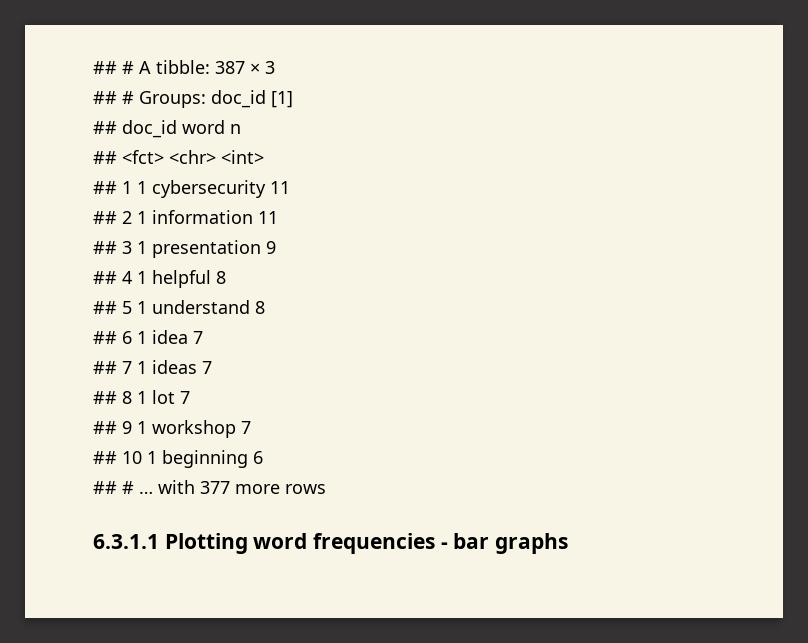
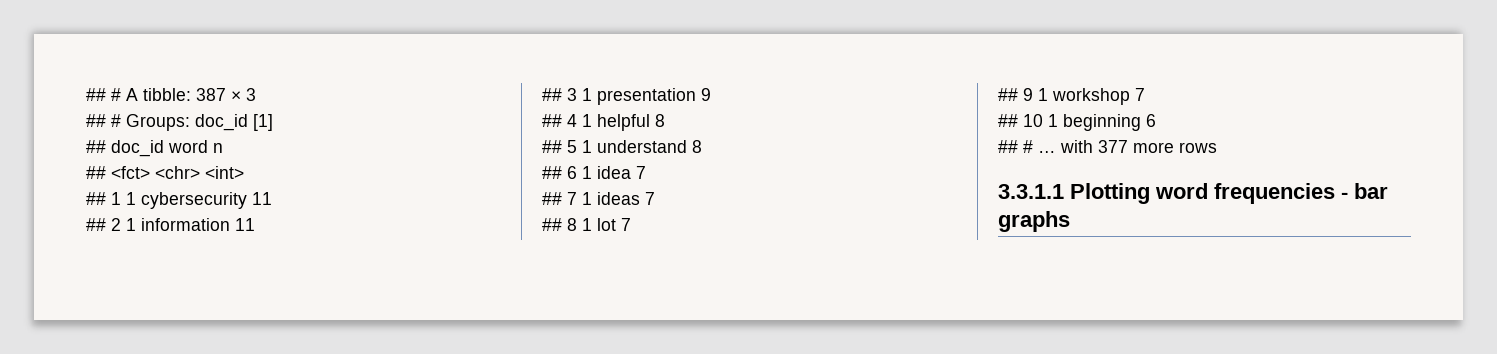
[93,534,159,549] 6.3.1.1 -> [998,184,1064,199] 3.3.1.1

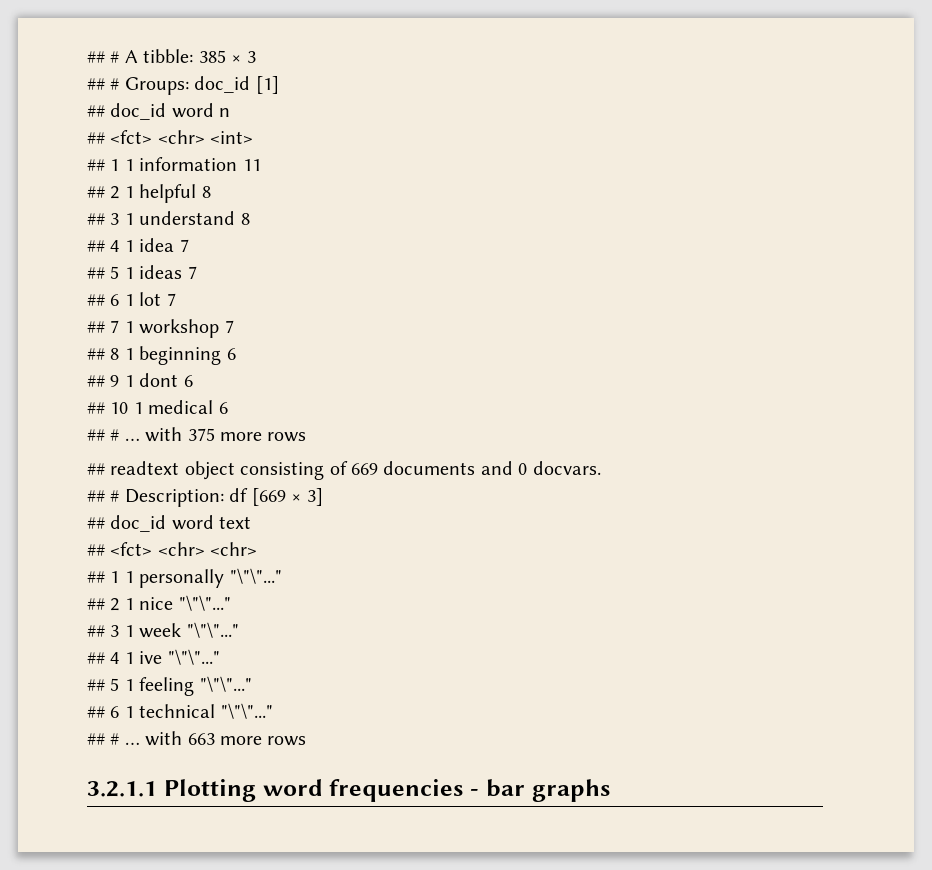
[196,88,226,101] 387 -> [198,50,226,63] 385
[141,192,247,209] cybersecurity -> [139,157,238,171] information
[141,218,255,231] [542,88,711,105] [542,114,592,127] information 11 // ## 3 1 presentation 9 // ## 4 1 -> (134, 192) none
[567,140,577,153] 5 -> [110,213,120,225] 3
[567,166,577,179] 6 -> [110,240,120,252] 4
[567,192,577,205] 7 -> [110,266,120,279] 5
[567,218,577,231] 8 -> [110,294,120,306] 6
[1023,88,1033,101] 9 -> [110,320,120,333] 7
(1145, 94) none -> [87,346,236,365] [87,373,193,387] // ## 8 1 beginning 6 // ## 9 1 dont 6
[1063,114,1141,131] beginning -> [148,400,214,414] medical
[1098,140,1217,153] [998,184,1064,199] 377 more rows // 3.3.1.1 -> [187,428,307,442] [87,461,601,480] [87,488,324,507] [87,515,252,532] [87,542,258,556] [87,568,282,588] [87,595,231,611] [87,622,239,638] [87,649,220,665] [87,676,252,696] [87,703,273,719] [87,731,307,746] [87,781,157,797] 375 more rows // ## readtext object consisting of 669 documents and 0 docvars. // ## # Description: df [669 × 3] // ## doc_id word text // ## <fct> <chr> <chr> // ## 1 1 personally "\"\"..." // ## 2 1 nice "\"\"..." // ## 3 1 week "\"\"..." // ## 4 1 ive "\"\"..." // ## 5 1 feeling "\"\"..." // ## 6 1 technical "\"\"..." // ## # … with 663 more rows // 3.2.1.1

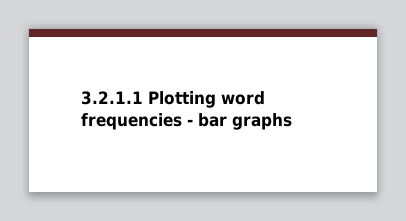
[87,49,257,63] [87,76,279,95] [87,103,231,120] [87,130,254,144] [87,157,261,171] [87,184,211,203] [87,211,250,225] [87,238,189,252] [87,265,197,279] [87,292,176,306] [87,319,234,338] [87,346,236,365] [87,373,193,387] [87,400,228,414] [87,427,307,442] [87,461,601,480] [87,488,324,507] [87,515,252,532] [87,542,258,556] [87,568,282,588] [87,595,231,611] [87,622,239,638] [87,649,220,665] [87,676,252,696] [87,703,273,719] [87,731,307,746] ## # A tibble: 385 × 3 // ## # Groups: doc_id [1] // ## doc_id word n // ## <fct> <chr> <int> // ## 1 1 information 11 // ## 2 1 helpful 8 // ## 3 1 understand 8 // ## 4 1 idea 7 // ## 5 1 ideas 7 // ## 6 1 lot 7 // ## 7 1 workshop 7 // ## 8 1 beginning 6 // ## 9 1 dont 6 // ## 10 1 medical 6 // ## # … with 375 more rows // ## readtext object consisting of 669 documents and 0 docvars. // ## # Description: df [669 × 3] // ## doc_id word text // ## <fct> <chr> <chr> // ## 1 1 personally "\"\"..." // ## 2 1 nice "\"\"..." // ## 3 1 week "\"\"..." // ## 4 1 ive "\"\"..." // ## 5 1 feeling "\"\"..." // ## 6 1 technical "\"\"..." // ## # … with 663 more rows // -> (81, 98) none

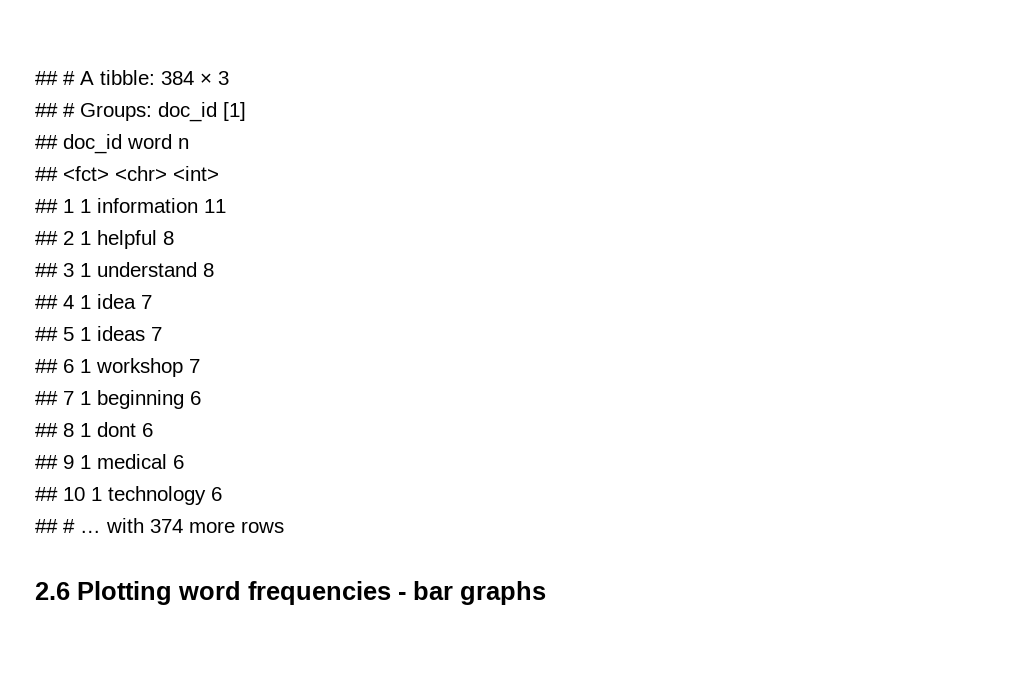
[81,91,143,105] 3.2.1.1 -> [35,70,229,85] [35,102,246,122] [35,134,189,154] [35,166,219,181] [35,198,226,213] [35,230,174,249] [35,262,214,277] [35,294,152,309] [35,326,162,341] [35,358,200,377] [35,390,201,409] [35,422,153,437] [35,454,184,469] [35,486,222,505] [35,518,284,533] [35,582,70,600] ## # A tibble: 384 × 3 // ## # Groups: doc_id [1] // ## doc_id word n // ## <fct> <chr> <int> // ## 1 1 information 11 // ## 2 1 helpful 8 // ## 3 1 understand 8 // ## 4 1 idea 7 // ## 5 1 ideas 7 // ## 6 1 workshop 7 // ## 7 1 beginning 6 // ## 8 1 dont 6 // ## 9 1 medical 6 // ## 10 1 technology 6 // ## # … with 374 more rows // 2.6

